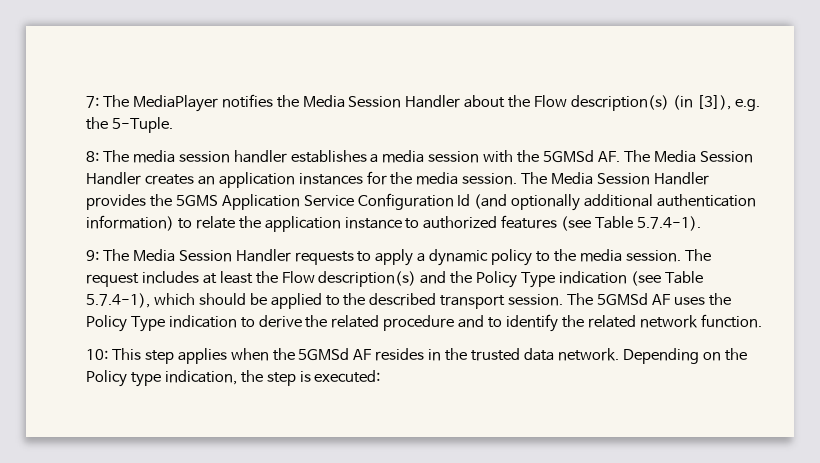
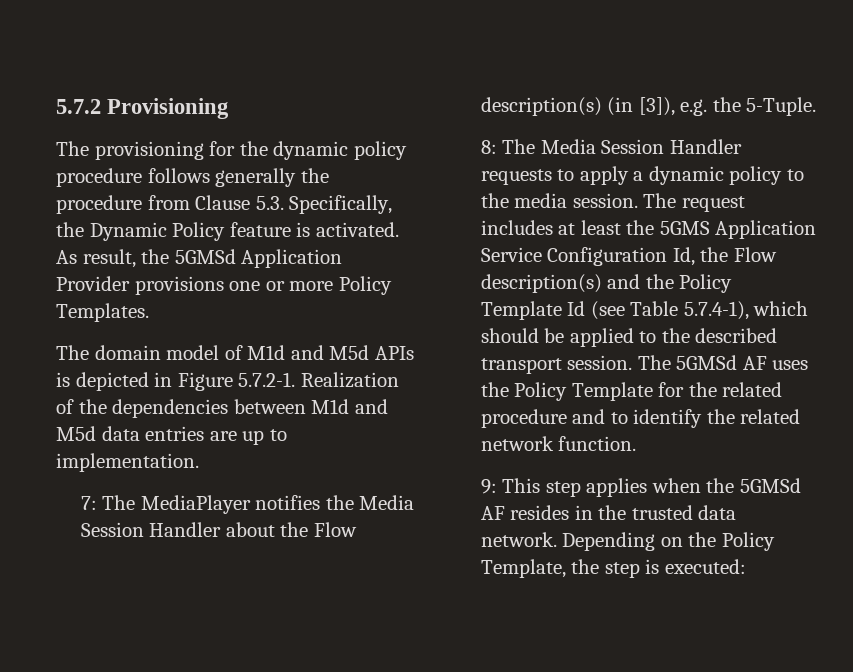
(85, 102) none -> [56,98,230,119] [56,141,407,160] [56,168,329,187] [56,195,393,214] [56,222,399,241] [56,249,343,268] [56,276,392,295] [56,303,149,322] [56,345,414,360] [56,372,399,391] [56,399,388,418] [56,426,287,445] [56,453,199,472] 5.7.2 Provisioning // The provisioning for the dynamic policy procedure follows generally the procedure from Clause 5.3. Specifically, the Dynamic Policy feature is activated. As result, the 5GMSd Application Provider provisions one or more Policy Templates. // The domain model of M1d and M5d APIs is depicted in Figure 5.7.2-1. Realization of the dependencies between M1d and M5d data entries are up to implementation. //
[132,150,753,163] [85,171,709,188] [85,193,757,211] [85,215,701,232] [85,249,129,261] media session handler establishes a media session with the 5GMSd AF. The Media Session Handler creates an application instances for the media session. The Media Session Handler provides the 5GMS Application Service Configuration Id (and optionally additional authentication information) to relate the application instance to authorized features (see Table 5.7.4-1). // 9: The -> (536, 146) none
(278, 277) none -> [659,220,817,239] [480,247,729,266] 5GMS Application Service Configuration Id, the
[521,271,627,288] Type indication -> [480,301,586,320] Template Id
[130,315,302,332] Type indication to derive -> [571,382,685,401] Template for
[85,349,108,360] 10: -> [480,479,497,494] 9:
[130,370,237,387] type indication, -> [480,559,566,578] Template,

